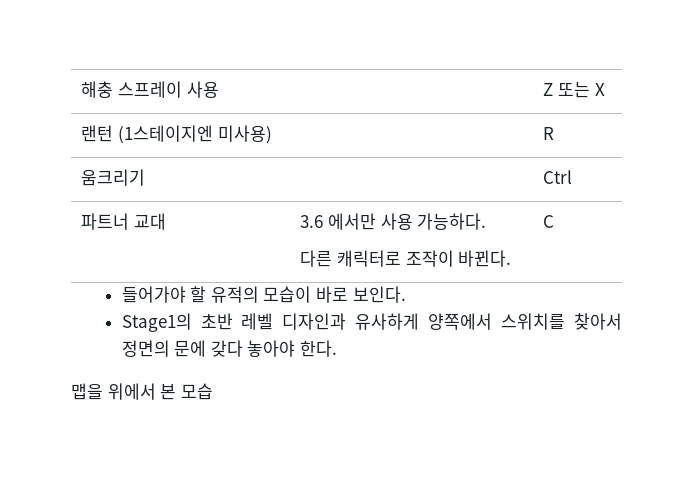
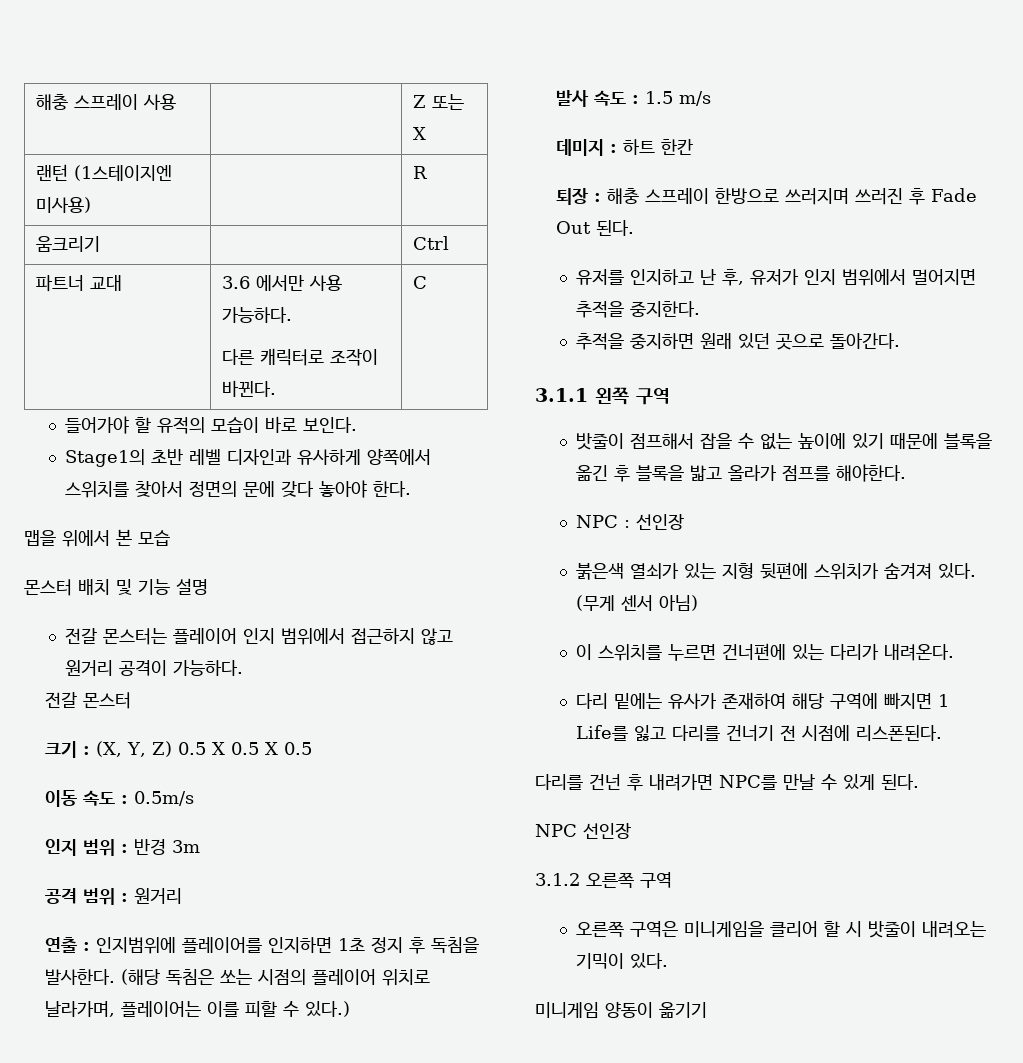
(213, 391) none -> [24,578,208,596] [64,628,453,645] [64,660,243,676] [44,692,131,709] [44,741,312,758] [44,790,194,807] [44,839,200,856] [44,888,182,905] [44,937,479,954] [44,969,430,986] [44,1001,350,1017] [555,90,711,107] [555,138,693,156] [555,188,977,205] [555,220,634,236] [575,269,976,286] [575,301,700,318] [575,333,900,350] [535,387,670,405] [575,432,992,450] [575,464,906,482] [575,514,684,530] [575,562,976,580] [575,595,698,611] [575,643,954,661] [575,692,949,709] [575,725,942,741] [535,774,919,791] [535,823,631,839] [535,872,672,889] [575,921,986,938] [575,953,668,969] [535,1001,707,1018] // 몬스터 배치 및 기능 설명 // 전갈 몬스터는 플레이어 인지 범위에서 접근하지 않고 원거리 공격이 가능하다. // 전갈 몬스터 // 크기 : (X, Y, Z) 0.5 X 0.5 X 0.5 // 이동 속도 : 0.5m/s // 인지 범위 : 반경 3m // 공격 범위 : 원거리 // 연출 : 인지범위에 플레이어를 인지하면 1초 정지 후 독침을 발사한다. (해당 독침은 쏘는 시점의 플레이어 위치로 날라가며, 플레이어는 이를 피할 수 있다.) // 발사 속도 : 1.5 m/s // 데미지 : 하트 한칸 // 퇴장 : 해충 스프레이 한방으로 쓰러지며 쓰러진 후 Fade Out 된다. // 유저를 인지하고 난 후, 유저가 인지 범위에서 멀어지면 추적을 중지한다. // 추적을 중지하면 원래 있던 곳으로 돌아간다. // 3.1.1 왼쪽 구역 // 밧줄이 점프해서 잡을 수 없는 높이에 있기 때문에 블록을 옮긴 후 블록을 밟고 올라가 점프를 해야한다. // NPC : 선인장 // 붉은색 열쇠가 있는 지형 뒷편에 스위치가 숨겨져 있다. (무게 센서 아님) // 이 스위치를 누르면 건너편에 있는 다리가 내려온다. // 다리 밑에는 유사가 존재하여 해당 구역에 빠지면 1 Life를 잃고 다리를 건너기 전 시점에 리스폰된다. // 다리를 건넌 후 내려가면 NPC를 만날 수 있게 된다. // NPC 선인장 // 3.1.2 오른쪽 구역 // 오른쪽 구역은 미니게임을 클리어 할 시 밧줄이 내려오는 기믹이 있다. // 미니게임 양동이 옮기기

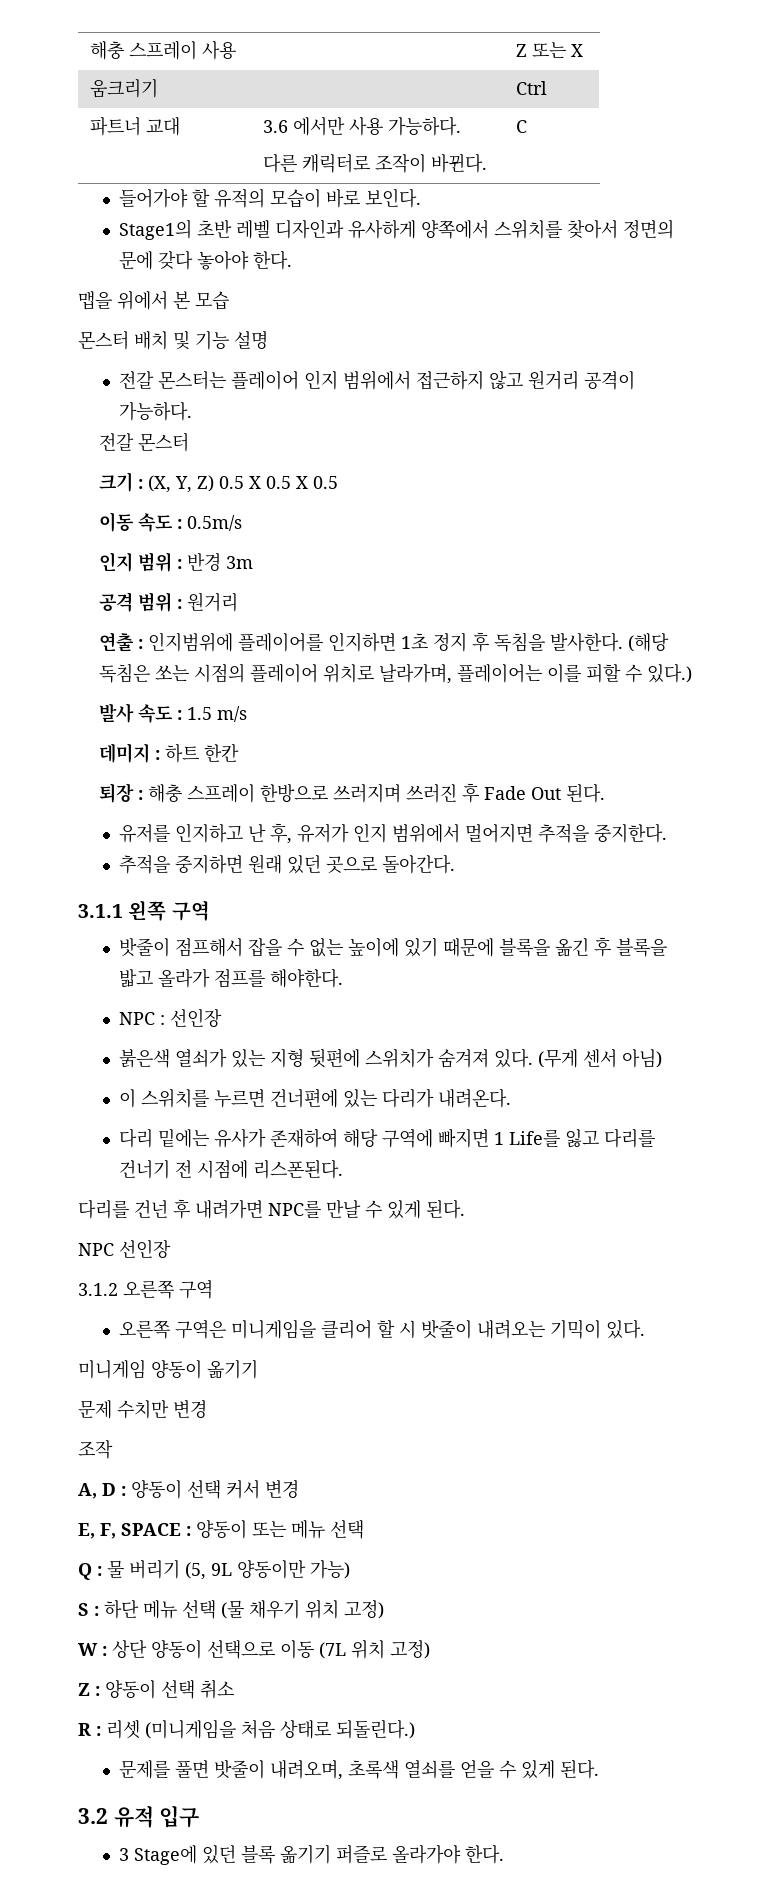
[35,164,172,181] [35,197,91,213] [412,166,427,179] // 랜턴 (1스테이지엔 미사용) | | R -> (584, 50) none
(707, 1010) none -> [78,1400,207,1419] [78,1440,113,1459] [78,1480,299,1499] [78,1520,364,1539] [78,1560,350,1580] [78,1600,384,1619] [78,1640,430,1659] [78,1679,234,1699] [78,1719,415,1739] [118,1759,599,1780] [78,1805,200,1828] [118,1844,504,1865] // 문제 수치만 변경 // 조작 // A, D : 양동이 선택 커서 변경 // E, F, SPACE : 양동이 또는 메뉴 선택 // Q : 물 버리기 (5, 9L 양동이만 가능) // S : 하단 메뉴 선택 (물 채우기 위치 고정) // W : 상단 양동이 선택으로 이동 (7L 위치 고정) // Z : 양동이 선택 취소 // R : 리셋 (미니게임을 처음 상태로 되돌린다.) // 문제를 풀면 밧줄이 내려오며, 초록색 열쇠를 얻을 수 있게 된다. // 3.2 유적 입구 // 3 Stage에 있던 블록 옮기기 퍼즐로 올라가야 한다.

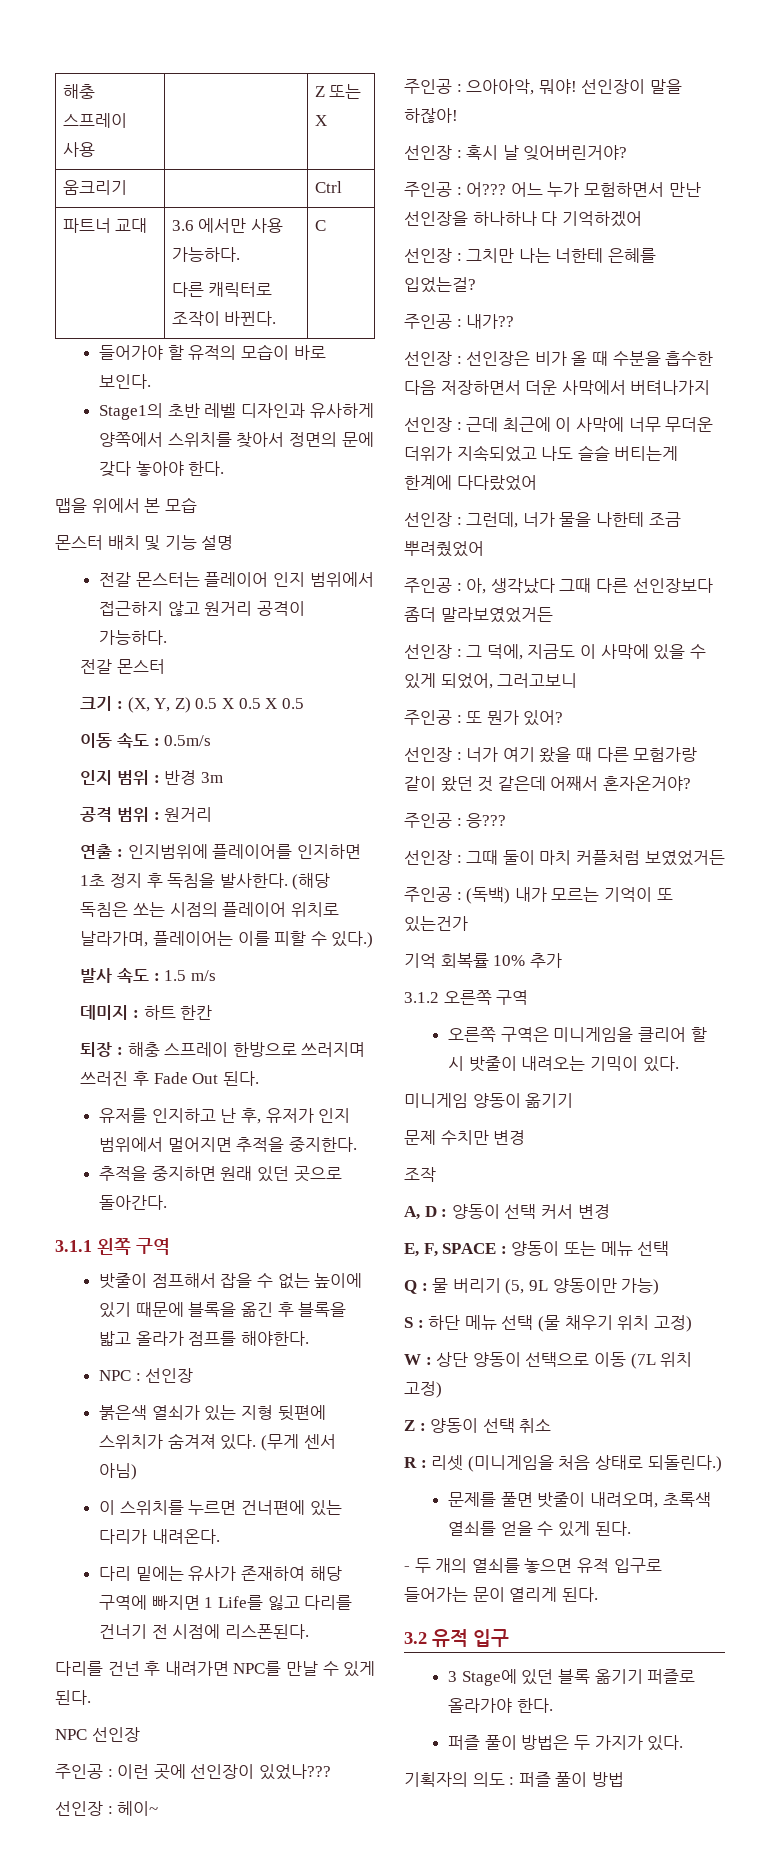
(171, 1249) none -> [55,1764,331,1780] [55,1801,159,1816] [404,79,682,95] [404,108,458,123] [404,145,628,161] [404,182,701,197] [404,211,642,227] [404,248,656,263] [404,277,476,293] [404,314,515,329] [404,351,714,366] [404,380,711,395] [404,417,714,432] [404,445,679,462] [404,475,537,491] [404,512,681,528] [404,541,484,557] [404,578,713,594] [404,607,553,623] [404,644,706,660] [404,673,578,689] [404,710,564,726] [404,747,698,763] [404,776,691,792] [404,813,507,828] [404,850,725,866] [404,887,673,904] [404,916,468,932] [404,953,562,968] // 주인공 : 이런 곳에 선인장이 있었나??? // 선인장 : 헤이~ // 주인공 : 으아아악, 뭐야! 선인장이 말을 하잖아! // 선인장 : 혹시 날 잊어버린거야? // 주인공 : 어??? 어느 누가 모험하면서 만난 선인장을 하나하나 다 기억하겠어 // 선인장 : 그치만 나는 너한테 은혜를 입었는걸? // 주인공 : 내가?? // 선인장 : 선인장은 비가 올 때 수분을 흡수한 다음 저장하면서 더운 사막에서 버텨나가지 // 선인장 : 근데 최근에 이 사막에 너무 무더운 더위가 지속되었고 나도 슬슬 버티는게 한계에 다다랐었어 // 선인장 : 그런데, 너가 물을 나한테 조금 뿌려줬었어 // 주인공 : 아, 생각났다 그때 다른 선인장보다 좀더 말라보였었거든 // 선인장 : 그 덕에, 지금도 이 사막에 있을 수 있게 되었어, 그러고보니 // 주인공 : 또 뭔가 있어? // 선인장 : 너가 여기 왔을 때 다른 모험가랑 같이 왔던 것 같은데 어째서 혼자온거야? // 주인공 : 응??? // 선인장 : 그때 둘이 마치 커플처럼 보였었거든 // 주인공 : (독백) 내가 모르는 기억이 또 있는건가 // 기억 회복률 10% 추가
(599, 1769) none -> [404,1558,662,1573] [404,1587,598,1602] // - 두 개의 열쇠를 놓으면 유적 입구로 들어가는 문이 열리게 된다.
(504, 1854) none -> [448,1735,684,1751] [404,1772,624,1787] // 퍼즐 풀이 방법은 두 가지가 있다. // 기획자의 의도 : 퍼즐 풀이 방법

